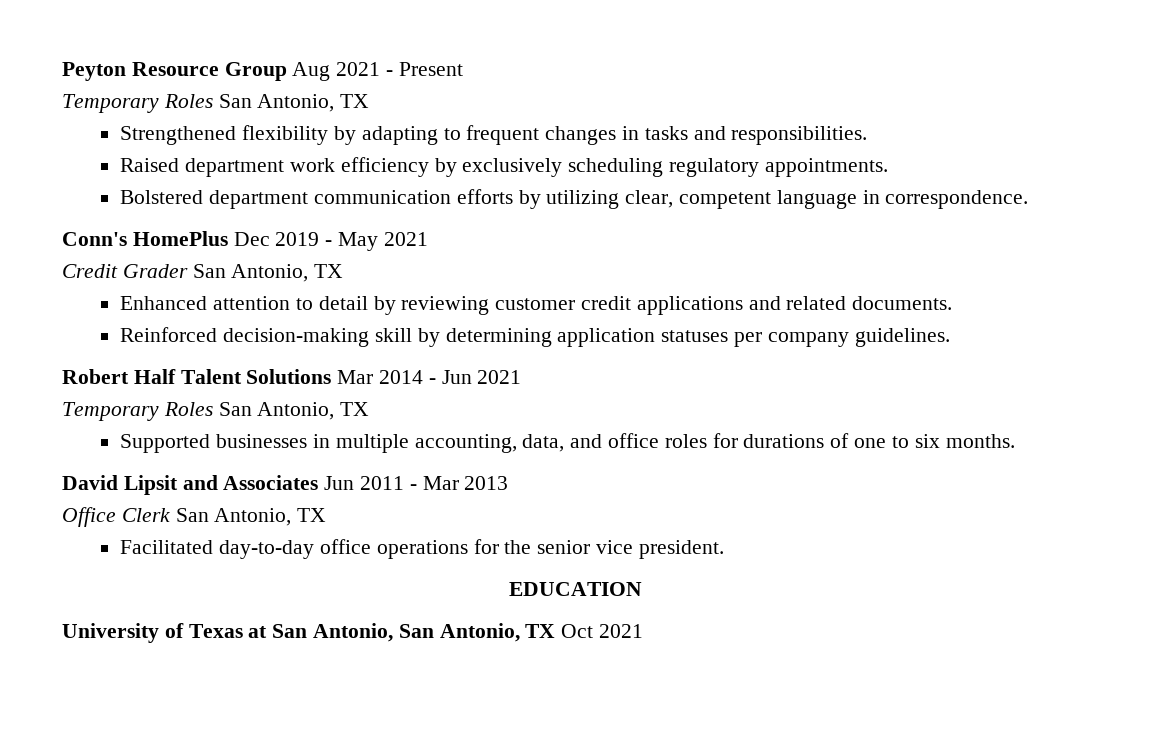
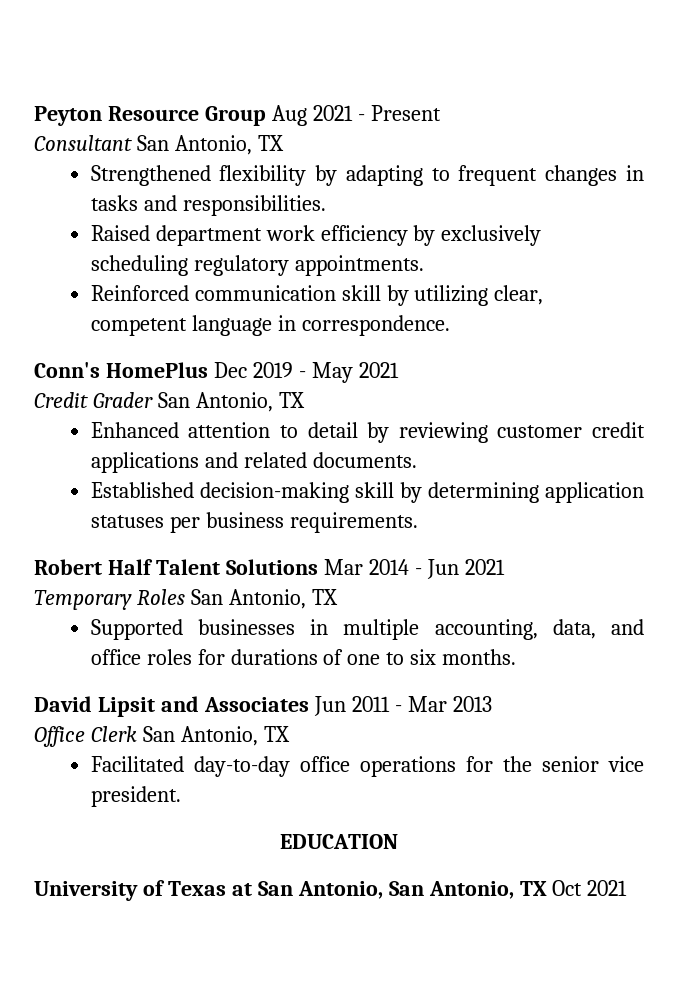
[62,94,213,113] Temporary Roles -> [34,135,132,151] Consultant
[120,189,513,209] Bolstered department communication efforts -> [90,285,381,301] Reinforced communication skill
[120,327,218,342] Reinforced -> [90,482,194,498] Established
[767,328,950,347] company guidelines. -> [205,512,418,533] business requirements.

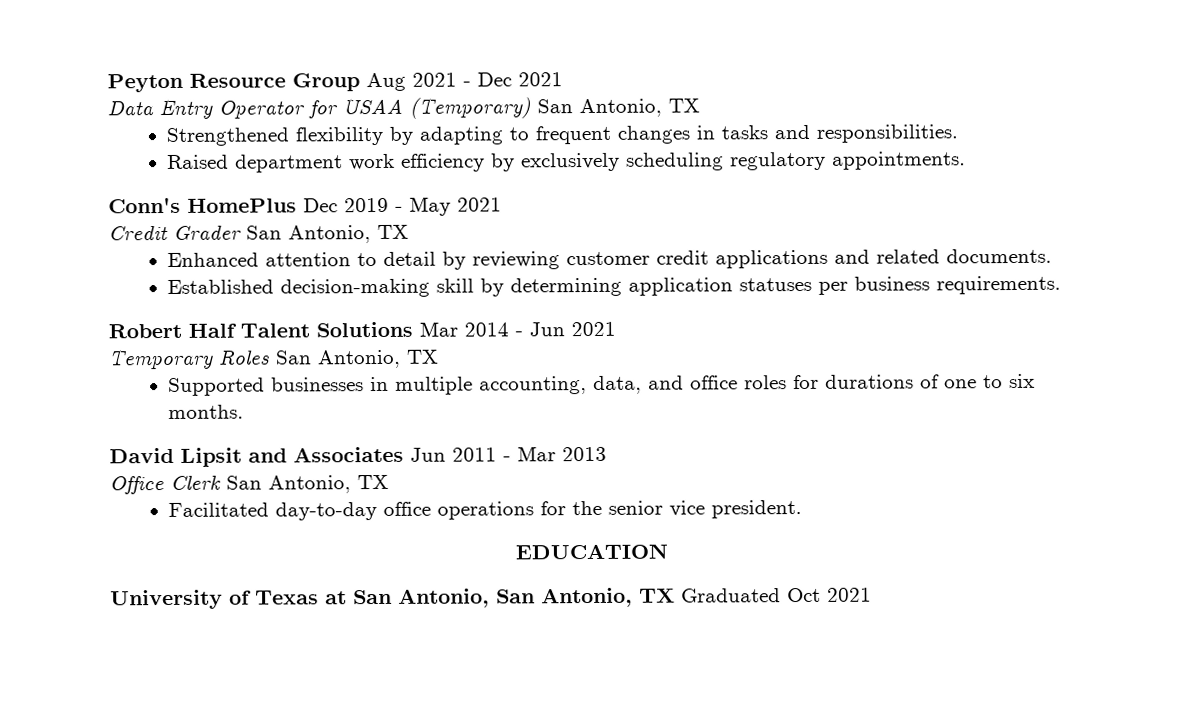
[370,105,441,121] [34,135,132,151] Present // Consultant -> [477,72,563,87] [107,97,531,120] Dec 2021 // Data Entry Operator for USAA (Temporary)
[90,285,544,306] [90,315,450,336] // Reinforced communication skill by utilizing clear, competent language in correspondence. -> (967, 160) none
(547, 888) none -> [681,588,781,603] Graduated

